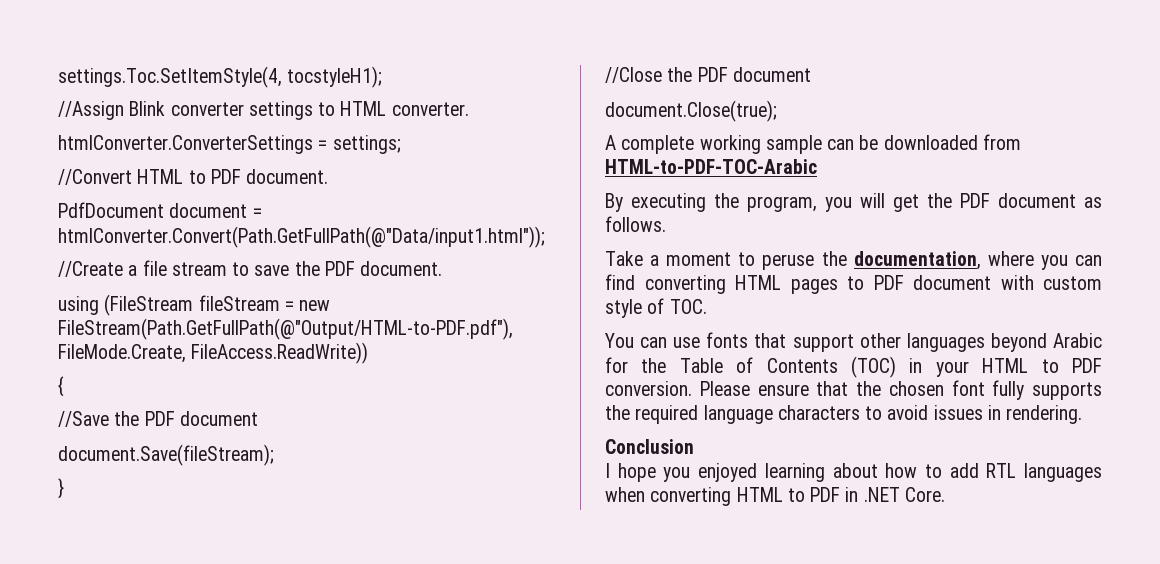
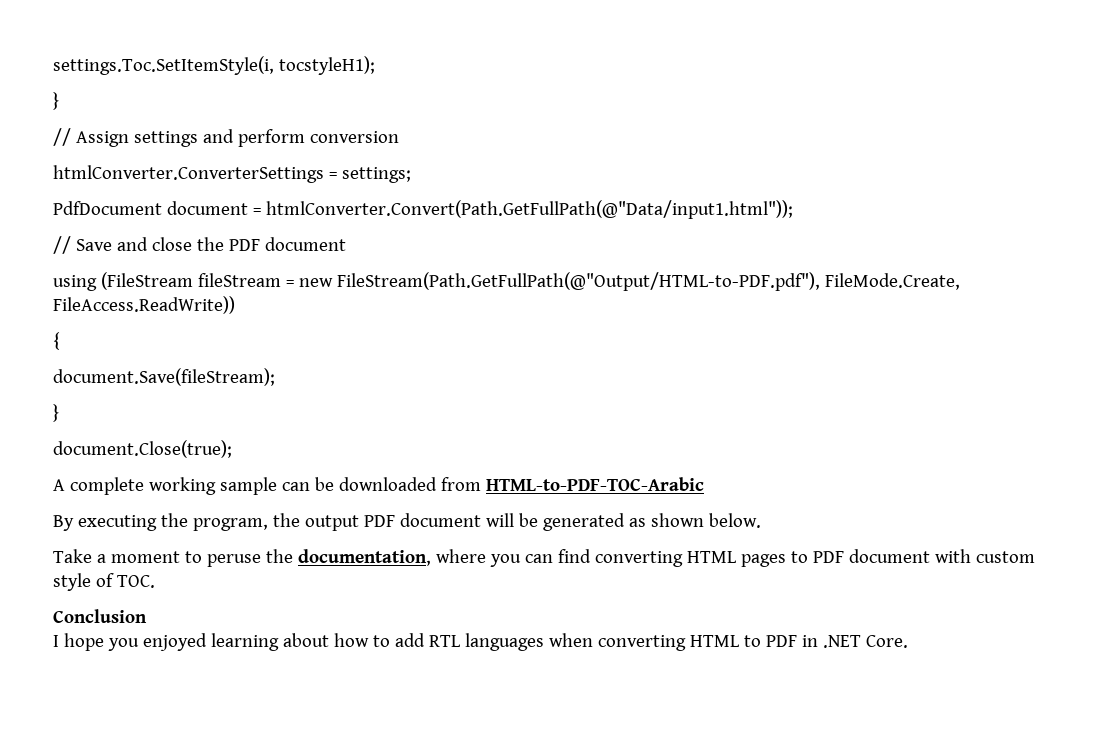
[58,66,282,88] settings.Toc.SetItemStyle(4, -> [53,56,274,75] settings.Toc.SetItemStyle(i,
[58,101,469,120] [58,135,401,154] [58,169,329,185] [58,202,262,218] [58,226,545,248] [58,260,443,277] //Assign Blink converter settings to HTML converter. // htmlConverter.ConverterSettings = settings; // //Convert HTML to PDF document. // PdfDocument document = htmlConverter.Convert(Path.GetFullPath(@"Data/input1.html")); // //Create a file stream to save the PDF document. -> [53,92,59,110] [53,128,399,147] [53,165,411,183] [53,200,793,219] [53,236,346,254] } // // Assign settings and perform conversion // htmlConverter.ConverterSettings = settings; // PdfDocument document = htmlConverter.Convert(Path.GetFullPath(@"Data/input1.html")); // // Save and close the PDF document
[58,411,258,427] [58,444,274,466] [58,478,64,499] [605,67,811,83] //Save the PDF document // document.Save(fileStream); // } // //Close the PDF document -> [53,368,275,386] [53,404,59,422] document.Save(fileStream); // }
[825,193,1102,212] [605,216,666,232] you will get the PDF document as follows. -> [272,513,761,531] the output PDF document will be generated as shown below.
[605,332,1102,352] [605,356,1102,378] [605,380,1102,400] [605,405,1083,424] // You can use fonts that support other languages beyond Arabic for the Table of Contents (TOC) in your HTML to PDF conversion. Please ensure that the chosen font fully supports the required language characters to avoid issues in rendering. -> (155, 581) none

